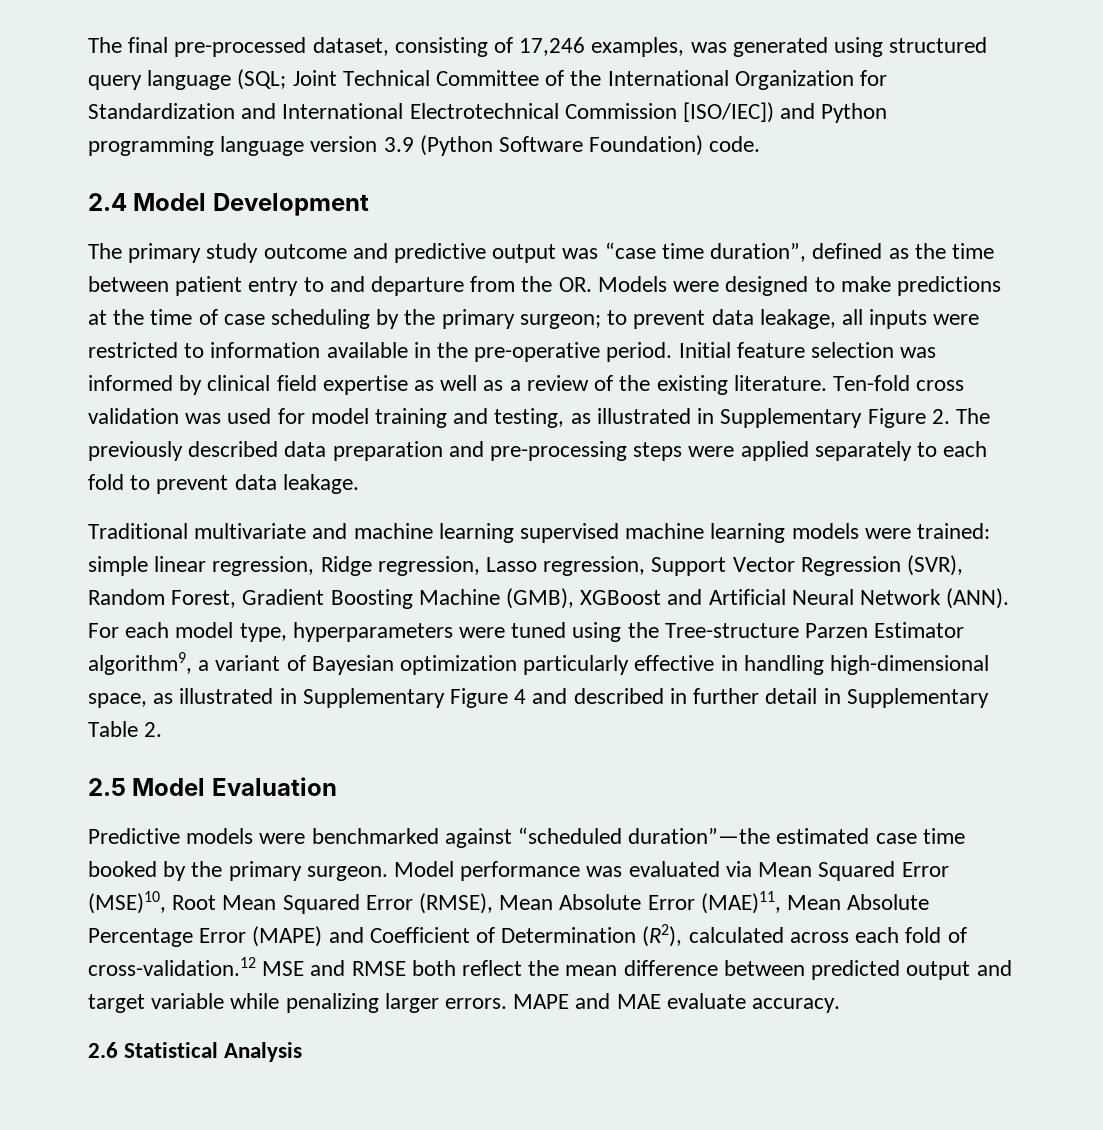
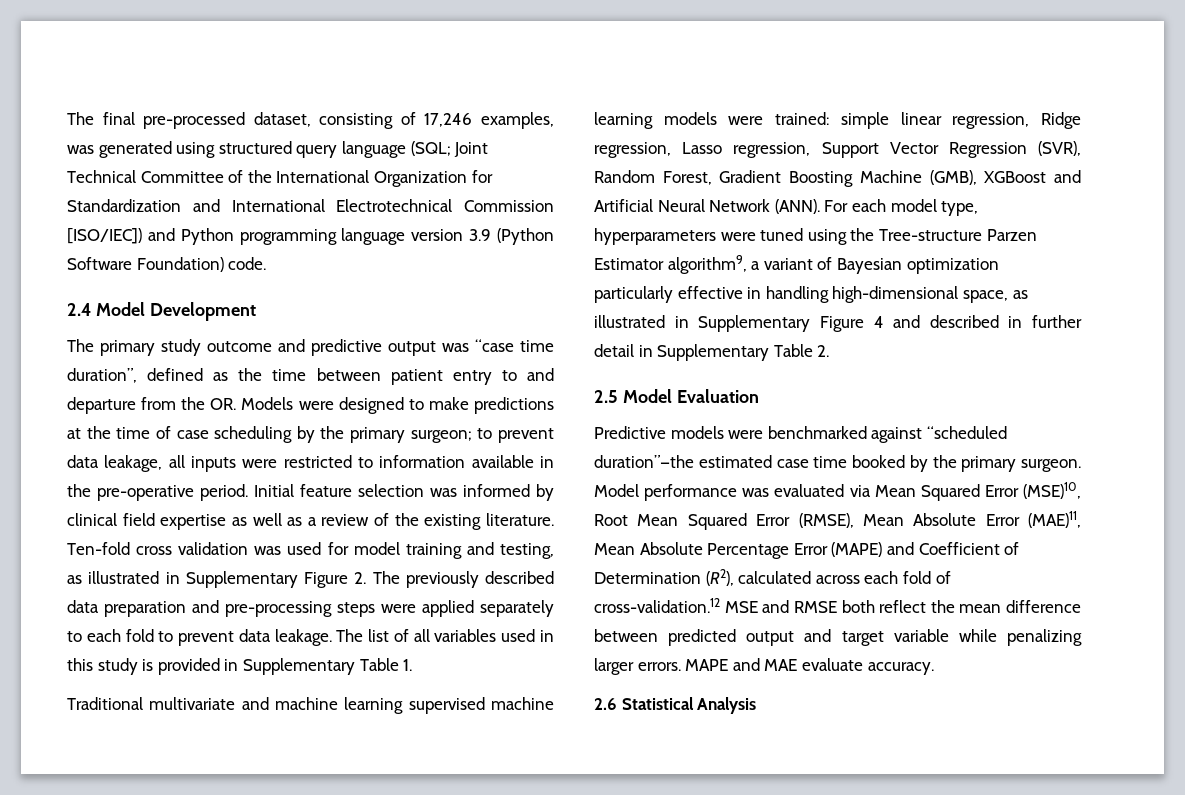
(359, 484) none -> [336,629,554,642] [67,658,413,675] The list of all variables used in this study is provided in Supplementary Table 1.

